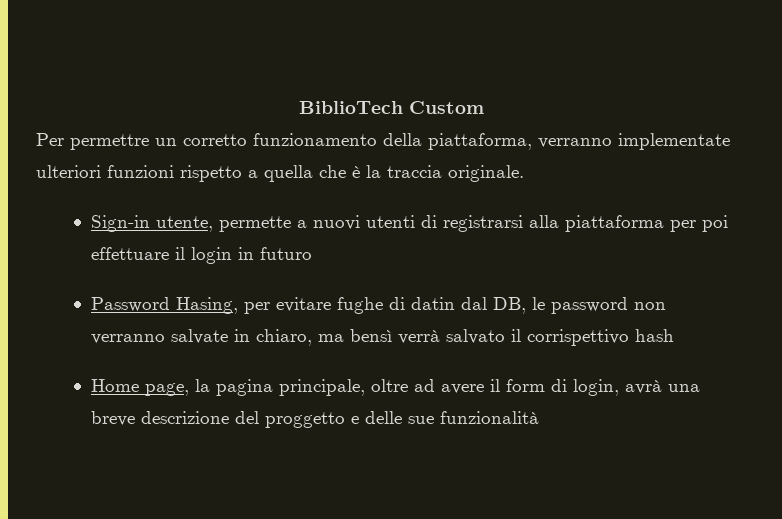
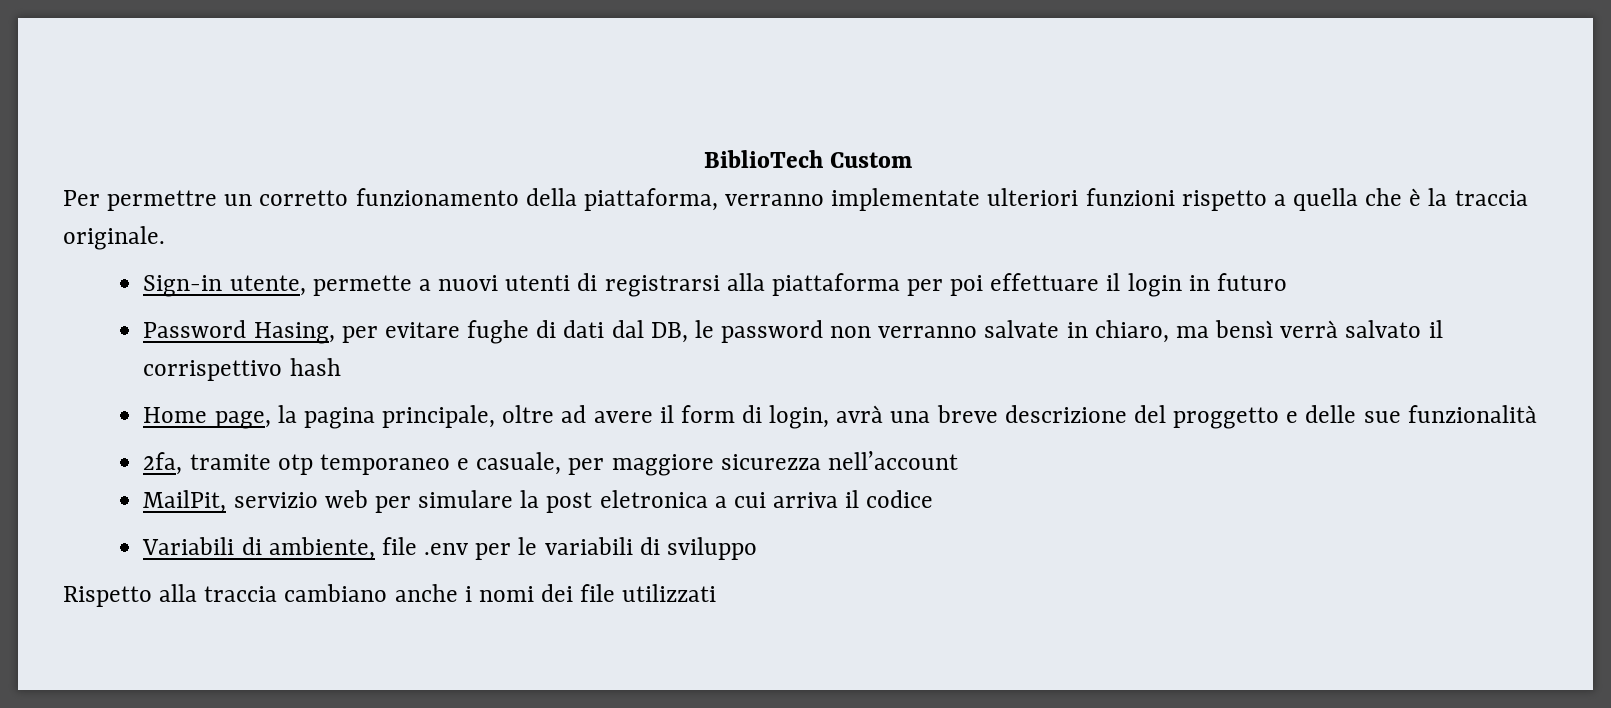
[411,297,456,310] datin -> [563,320,605,338] dati
(540, 417) none -> [143,451,958,476] [143,490,934,513] [142,537,757,560] [63,584,717,607] // 2fa, tramite otp temporaneo e casuale, per maggiore sicurezza nell’account // MailPit, servizio web per simulare la post eletronica a cui arriva il codice // Variabili di ambiente, file .env per le variabili di sviluppo // Rispetto alla traccia cambiano anche i nomi dei file utilizzati

